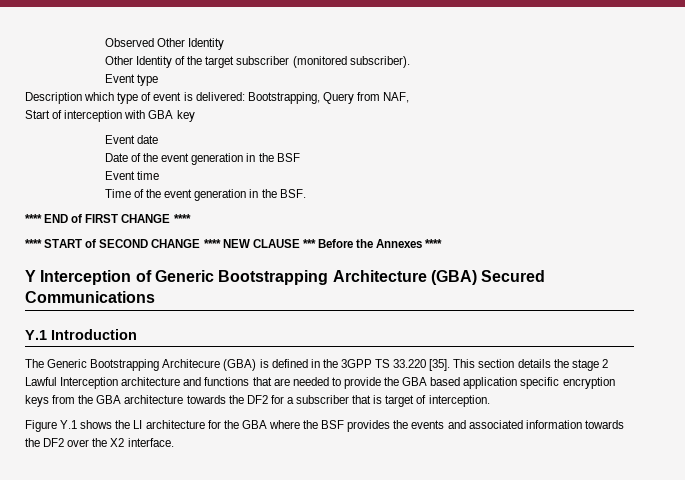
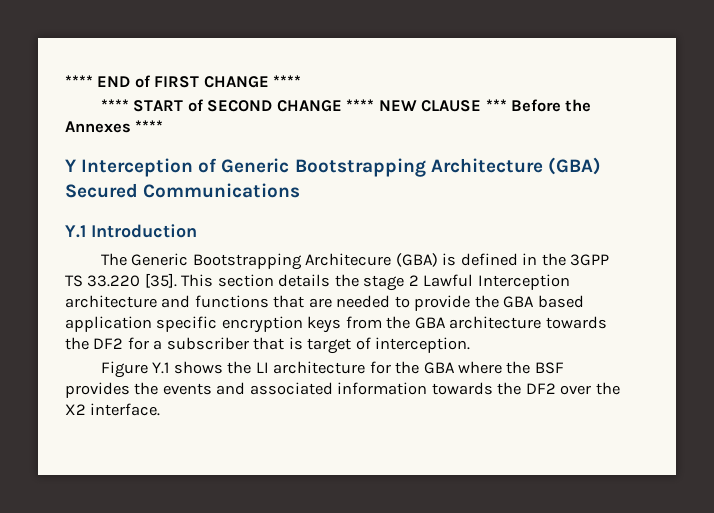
[104,38,225,50] [104,56,410,68] [104,74,159,86] [25,92,410,104] [25,110,195,122] [104,135,159,144] [104,153,300,165] [104,171,160,180] [104,189,306,201] Observed Other Identity // Other Identity of the target subscriber (monitored subscriber). // Event type // Description which type of event is delivered: Bootstrapping, Query from NAF, // Start of interception with GBA key // Event date // Date of the event generation in the BSF // Event time // Time of the event generation in the BSF. // -> (65, 81) none

